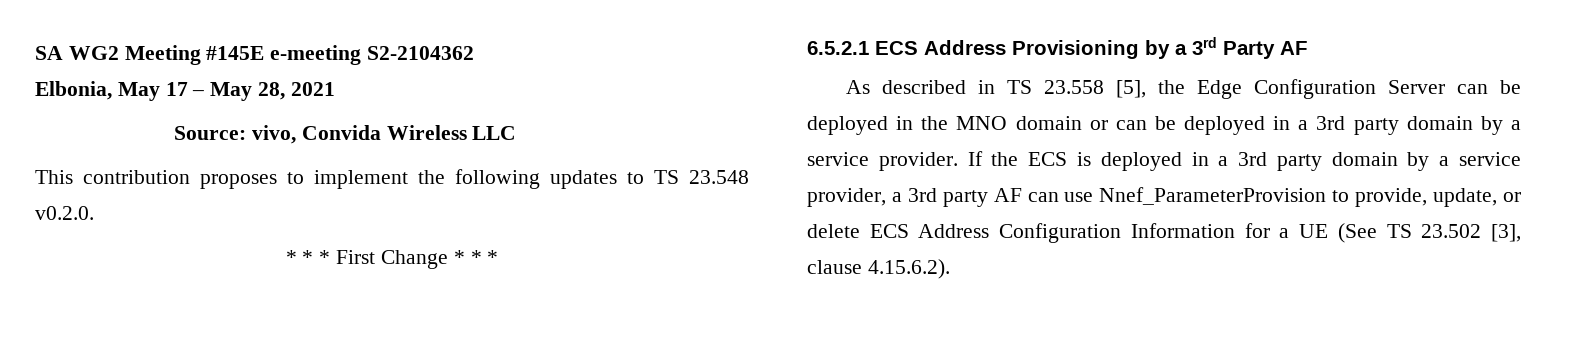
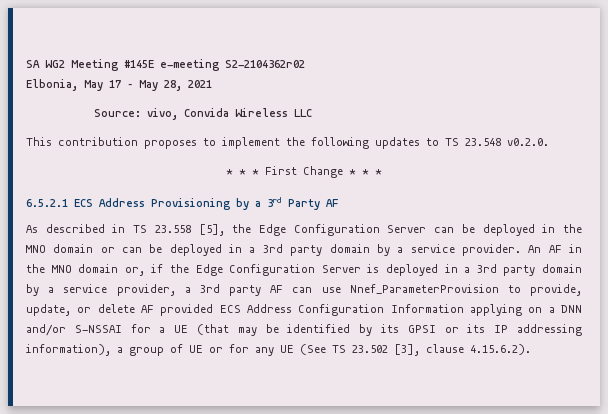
[367,46,475,60] S2-2104362 -> [225,60,305,68] S2-2104362r02
[967,151,1068,166] If the ECS -> [528,244,583,253] [26,264,361,276] An AF in the MNO domain or, if the Edge Configuration Server
(860, 231) none -> [141,304,214,316] AF provided
[1244,223,1290,238] for a -> [469,304,582,316] [26,324,583,336] [26,344,274,356] applying on a DNN and/or S-NSSAI for a UE (that may be identified by its GPSI or its IP addressing information), a group of UE or for any

